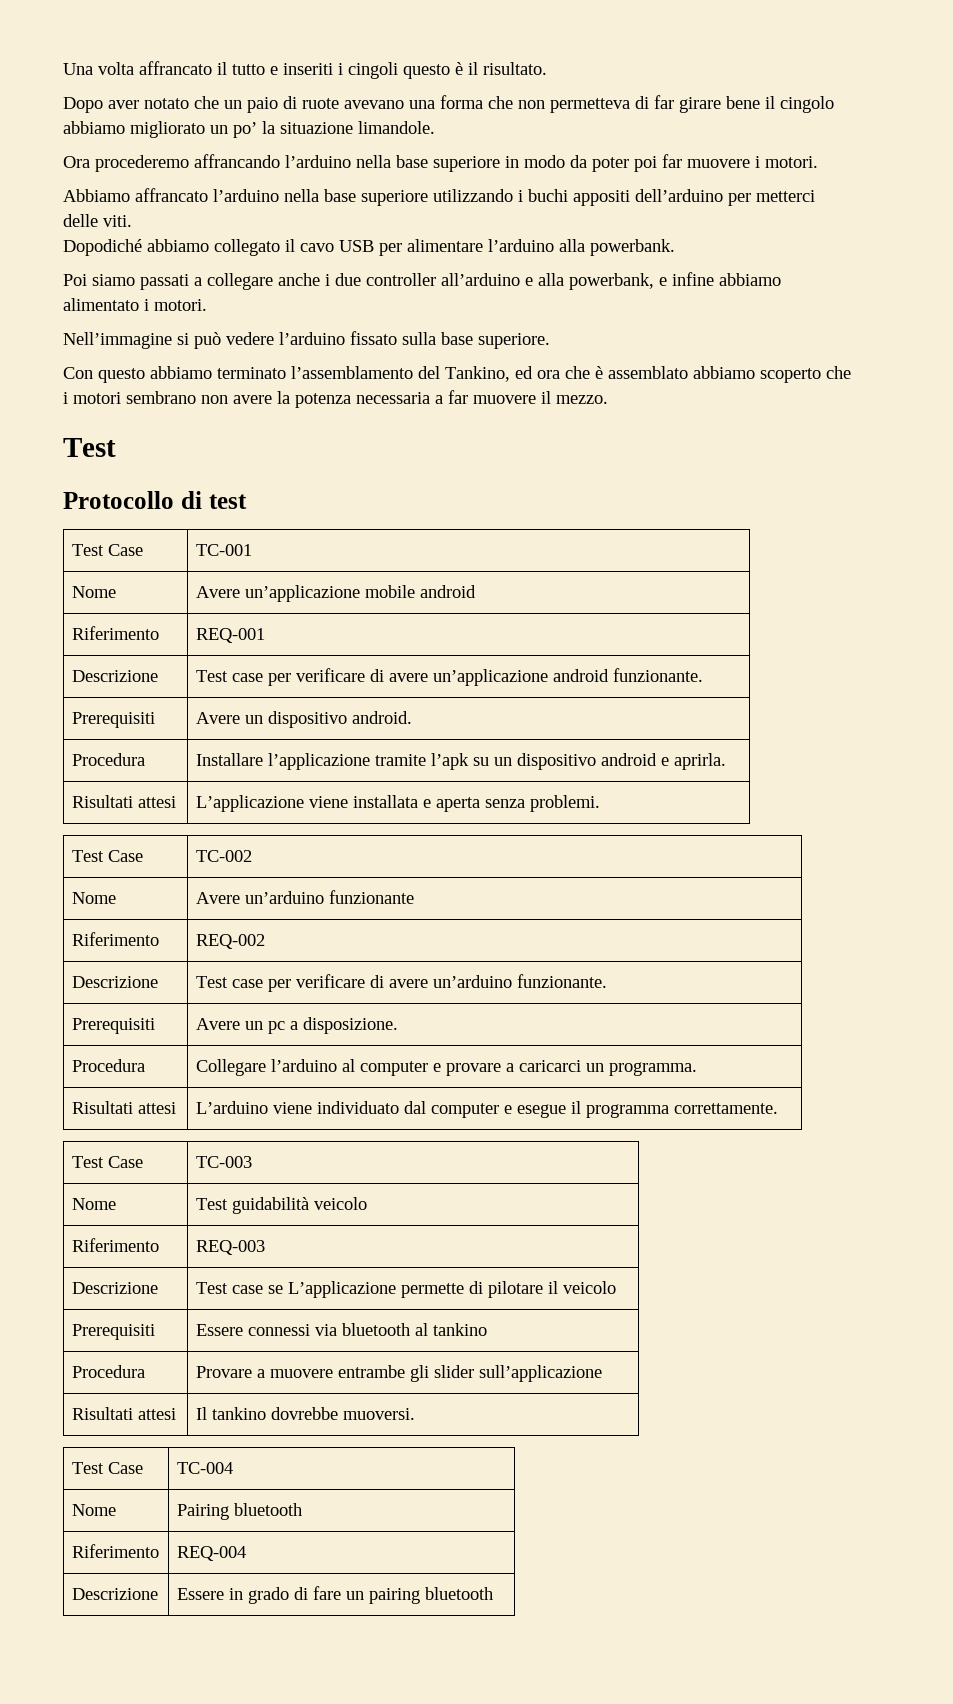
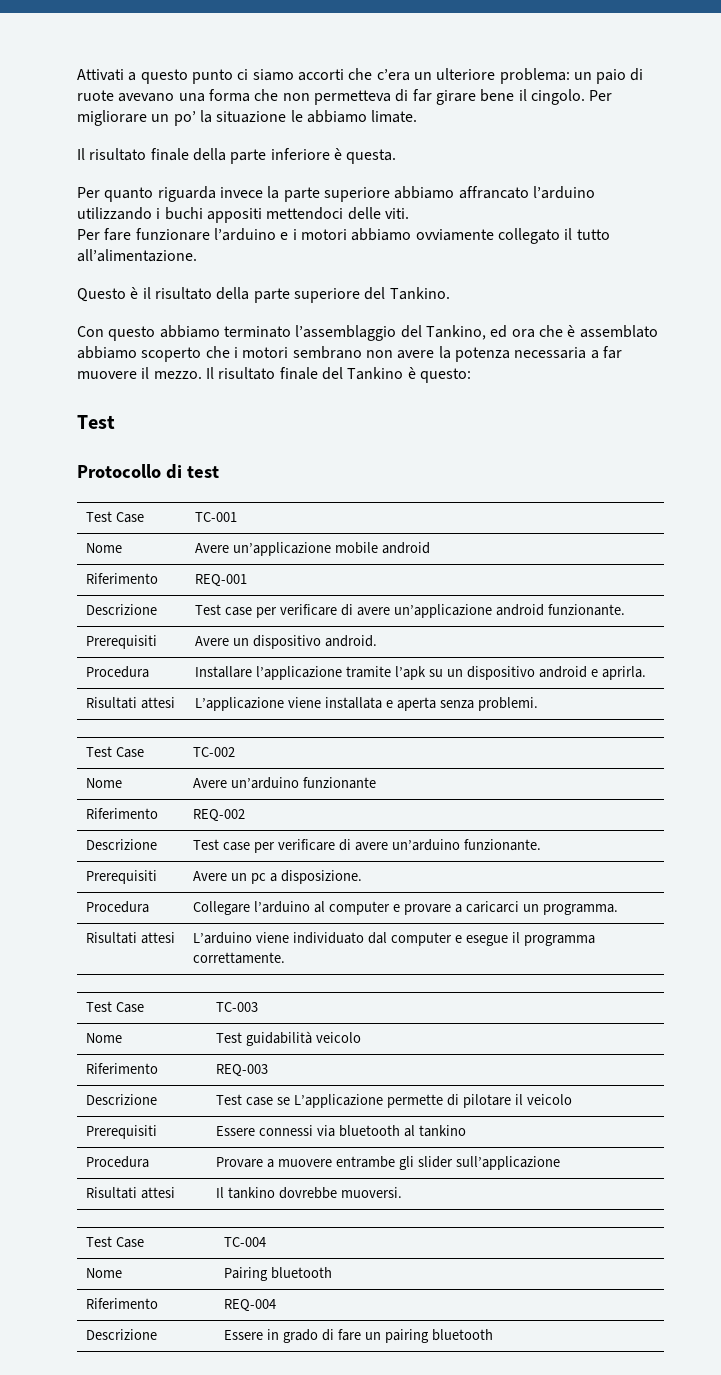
[63,61,547,79] [63,96,219,113] Una volta affrancato il tutto e inseriti i cingoli questo è il risultato. // Dopo aver notato che -> [77,68,570,84] Attivati a questo punto ci siamo accorti che c’era un ulteriore problema:
[780,96,834,113] [63,121,205,138] cingolo abbiamo migliorato -> [530,89,613,105] [77,110,147,126] cingolo. Per migliorare
[358,121,435,134] [63,154,818,172] [63,188,428,206] limandole. // Ora procederemo affrancando l’arduino nella base superiore in modo da poter poi far muovere i motori. // Abbiamo affrancato l’arduino nella base superiore -> [290,110,418,123] [77,148,397,164] [77,186,595,202] le abbiamo limate. // Il risultato finale della parte inferiore è questa. // Per quanto riguarda invece la parte superiore abbiamo affrancato l’arduino
[635,189,815,206] dell’arduino per metterci -> [266,207,344,220] mettendoci
[63,239,675,256] [63,272,781,290] [63,298,207,311] [63,331,550,349] Dopodiché abbiamo collegato il cavo USB per alimentare l’arduino alla powerbank. // Poi siamo passati a collegare anche i due controller all’arduino e alla powerbank, e infine abbiamo alimentato i motori. // Nell’immagine si può vedere l’arduino fissato sulla base superiore. -> [77,228,610,244] [77,249,197,262] [77,287,450,303] Per fare funzionare l’arduino e i motori abbiamo ovviamente collegato il tutto all’alimentazione. // Questo è il risultato della parte superiore del Tankino.
[291,366,413,379] l’assemblamento -> [295,325,397,341] l’assemblaggio
(608, 399) none -> [205,367,471,383] Il risultato finale del Tankino è questo:

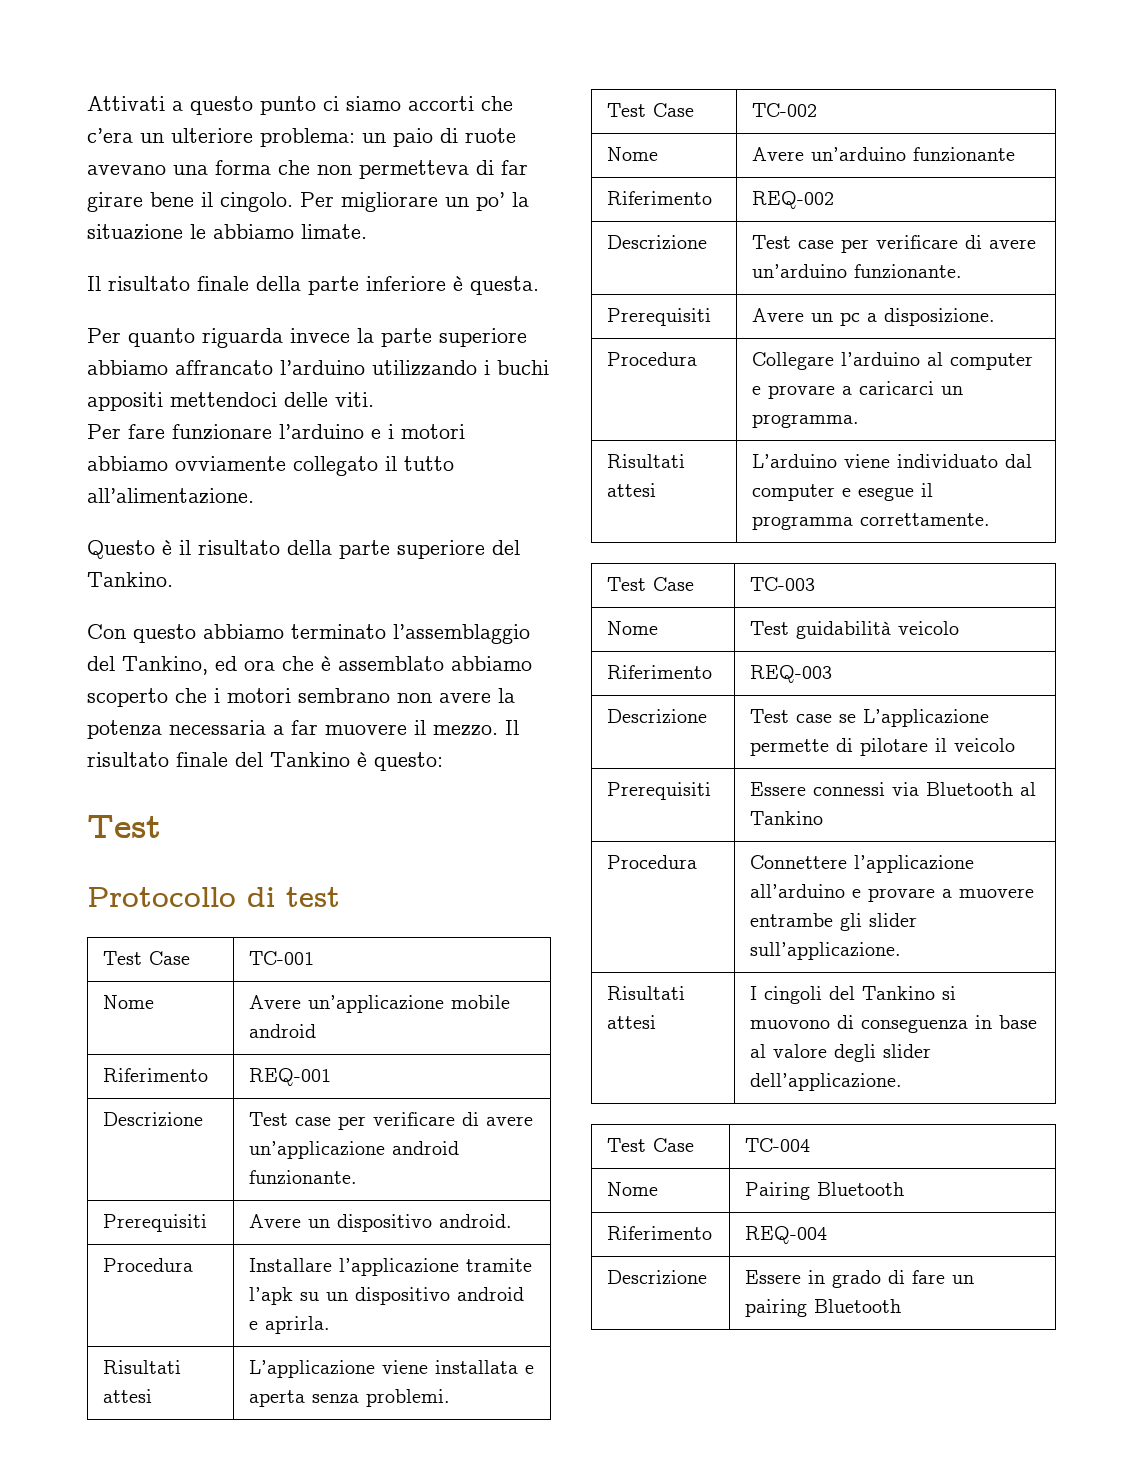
[339,1125,466,1137] [86,1156,150,1168] [216,1157,264,1168] bluetooth al tankino // Procedura | Provare -> [926,782,1037,796] [750,811,824,825] [607,855,698,869] [750,855,975,873] [750,884,936,902] Bluetooth al Tankino // Procedura | Connettere l’applicazione all’arduino e provare
[455,1156,560,1170] [86,1187,176,1199] [216,1187,403,1199] sull’applicazione // Risultati attesi | Il tankino dovrebbe muoversi. -> [750,942,902,960] [607,986,686,1000] [607,1015,657,1029] [750,986,957,1004] [750,1015,1038,1033] [750,1044,932,1062] [750,1073,903,1091] sull’applicazione. // Risultati attesi | I cingoli del Tankino si muovono di conseguenza in base al valore degli slider dell’applicazione.
[271,1267,333,1279] bluetooth -> [817,1182,905,1196] Bluetooth
[431,1329,493,1341] bluetooth -> [814,1299,902,1313] Bluetooth

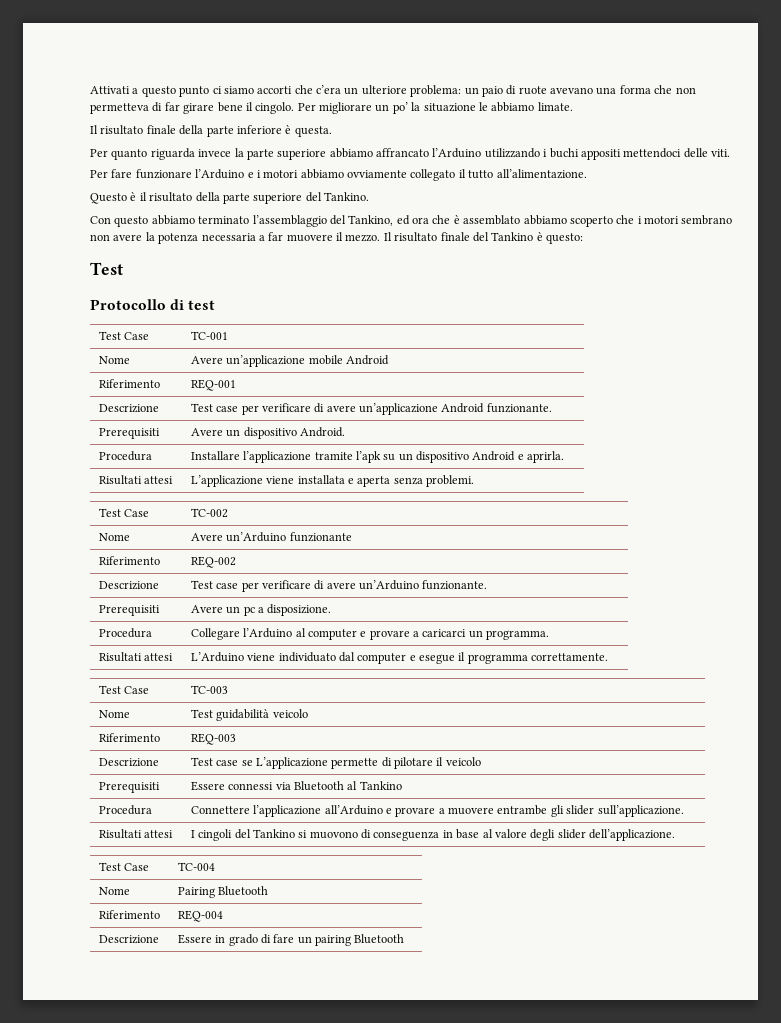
[280,360,365,375] l’arduino -> [432,148,482,158] l’Arduino
[279,424,364,439] l’arduino -> [195,169,245,179] l’Arduino
[249,1024,317,1038] android -> [345,355,389,365] Android
[392,1141,460,1155] android -> [441,403,485,413] Android
[439,1214,513,1228] android. -> [299,427,345,437] Android.
[457,1287,525,1301] android -> [472,451,516,461] Android
[811,147,907,161] un’arduino -> [226,532,287,542] un’Arduino
[752,264,848,278] un’arduino -> [359,580,420,590] un’Arduino
[841,352,921,366] l’arduino -> [243,628,293,638] l’Arduino
[752,454,838,468] L’arduino -> [190,652,244,662] L’Arduino
[750,884,846,898] all’arduino -> [324,805,383,815] all’Arduino

